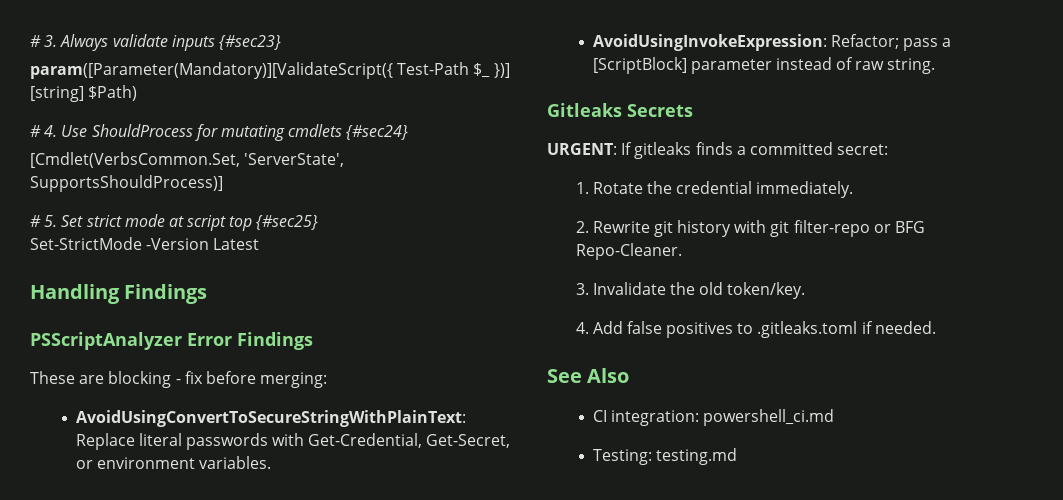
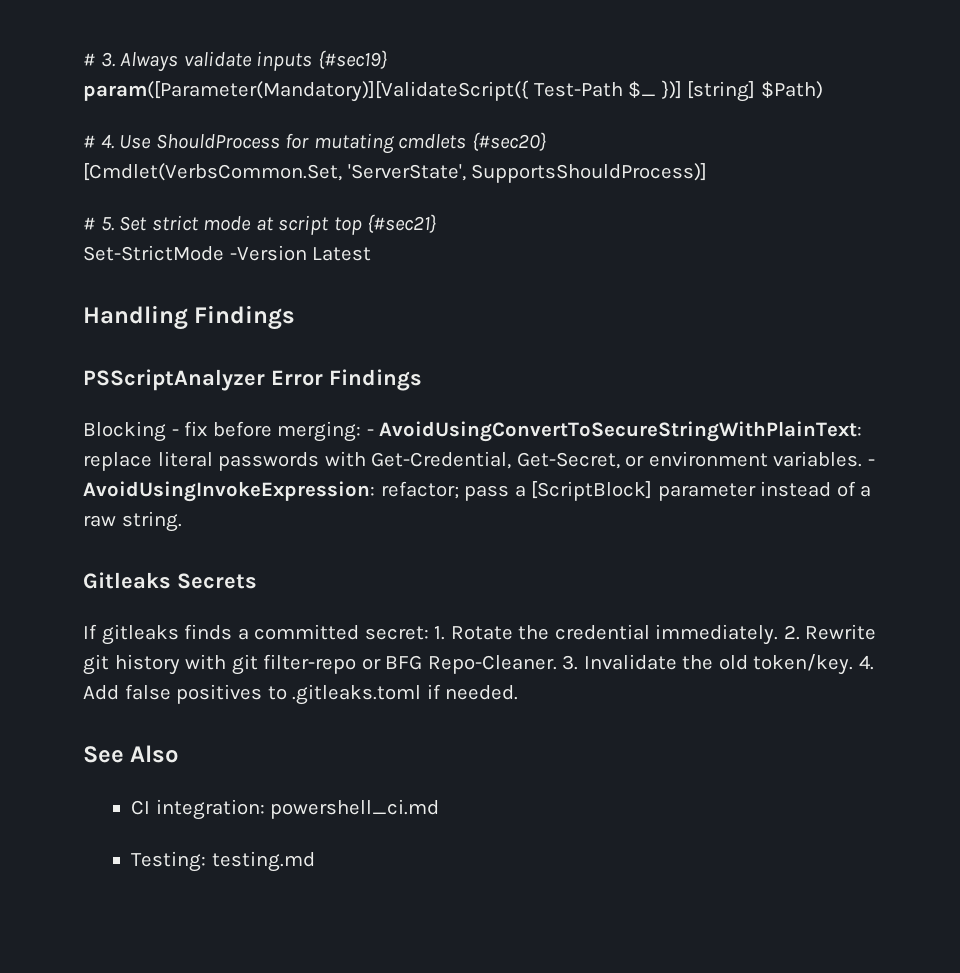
[218,35,281,50] {#sec23} -> [317,50,387,69] {#sec19}
[346,125,409,140] {#sec24} -> [471,132,546,151] {#sec20}
[256,215,319,230] {#sec25} -> [367,214,437,233] {#sec21}
[30,371,172,388] These are blocking -> [83,421,166,442] Blocking
[75,410,466,427] [75,433,135,450] // AvoidUsingConvertToSecureStringWithPlainText: Replace -> [366,421,863,442] [83,452,152,471] - AvoidUsingConvertToSecureStringWithPlainText: replace
[592,34,899,51] // AvoidUsingInvokeExpression: Refactor; -> [867,459,875,466] [83,481,459,502] - AvoidUsingInvokeExpression: refactor;
(854, 63) none -> [860,485,872,497] a
[547,143,617,155] URGENT: -> (257, 581) none
(889, 149) // -> (429, 633) none
(854, 189) // -> (779, 634) none
(682, 251) // -> (557, 664) none
(806, 290) // -> (854, 664) none

